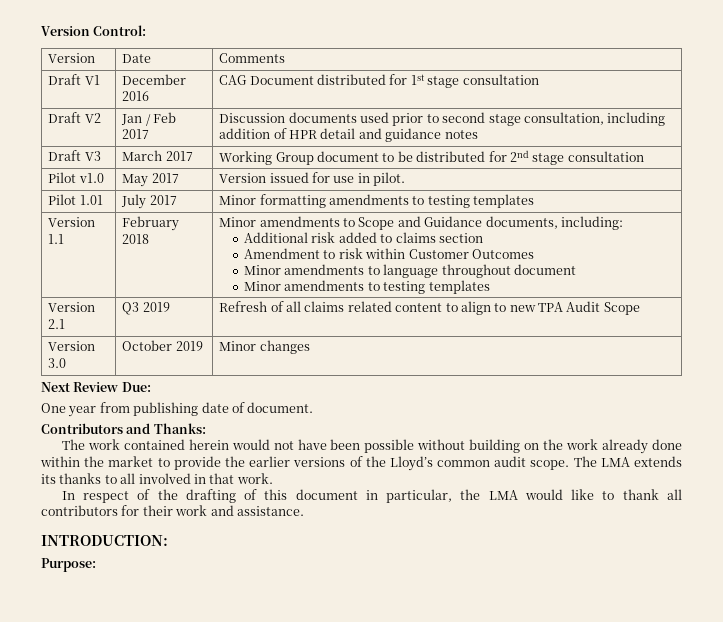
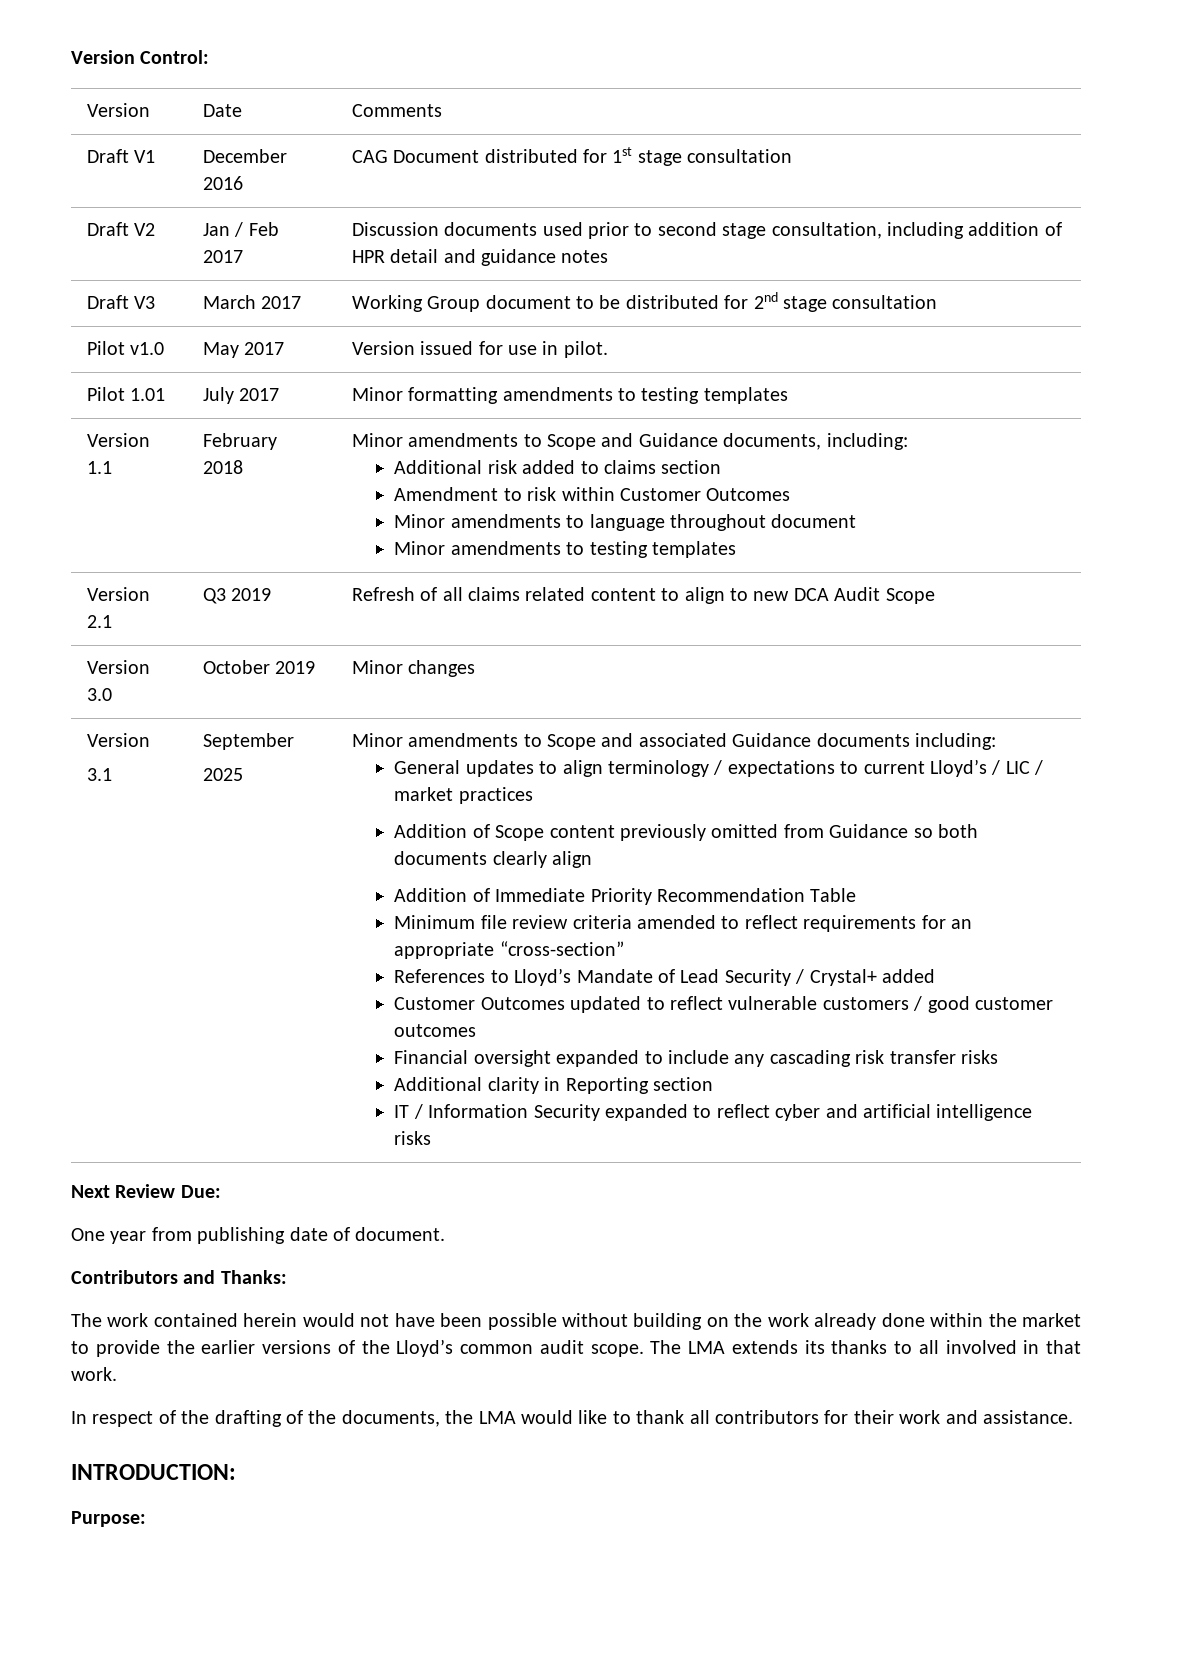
[538,302,564,312] TPA -> [793,588,829,601] DCA
(310, 347) none -> [86,733,150,747] [86,768,112,781] [202,733,294,750] [202,768,243,781] [351,733,997,750] [394,759,1044,777] [394,787,533,804] [394,824,978,841] [394,851,593,868] [394,888,857,905] [394,915,972,932] [394,941,624,959] [394,968,935,986] [394,996,1053,1013] [394,1024,477,1037] [394,1050,998,1067] [394,1077,713,1094] [394,1104,1033,1121] [394,1131,432,1145] // Version // 3.1 | September // 2025 | Minor amendments to Scope and associated Guidance documents including: // General updates to align terminology / expectations to current Lloyd’s / LIC / market practices // Addition of Scope content previously omitted from Guidance so both documents clearly align // Addition of Immediate Priority Recommendation Table // Minimum file review criteria amended to reflect requirements for an appropriate “cross-section” // References to Lloyd’s Mandate of Lead Security / Crystal+ added // Customer Outcomes updated to reflect vulnerable customers / good customer outcomes // Financial oversight expanded to include any cascading risk transfer risks // Additional clarity in Reporting section // IT / Information Security expanded to reflect cyber and artificial intelligence risks
[264,489,453,503] this document in particular, -> [308,1410,440,1427] the documents,

